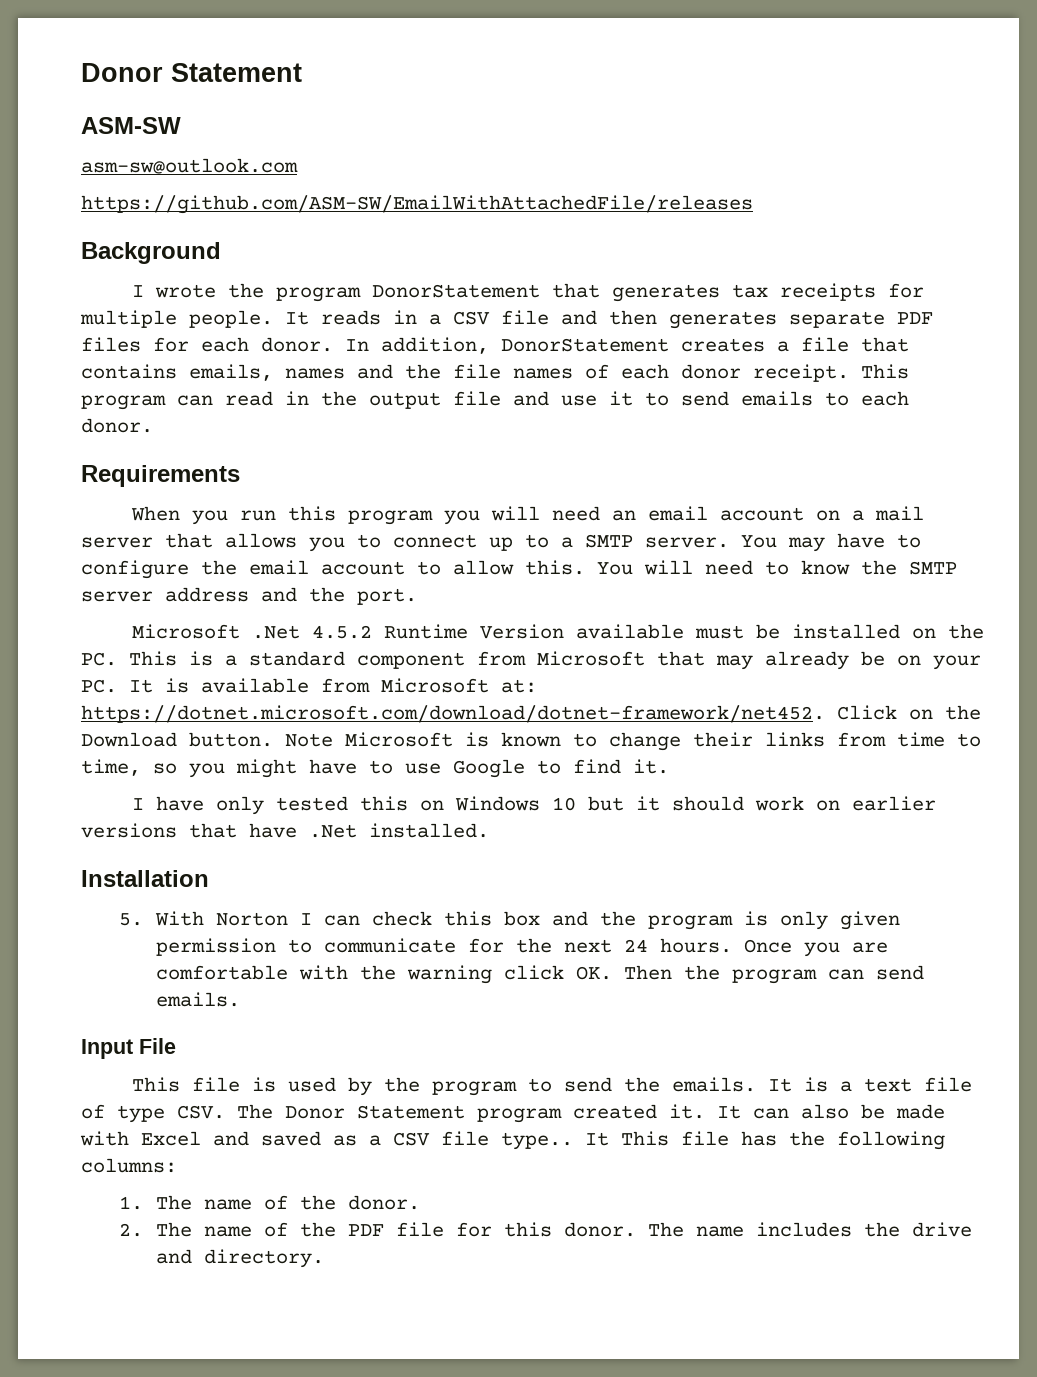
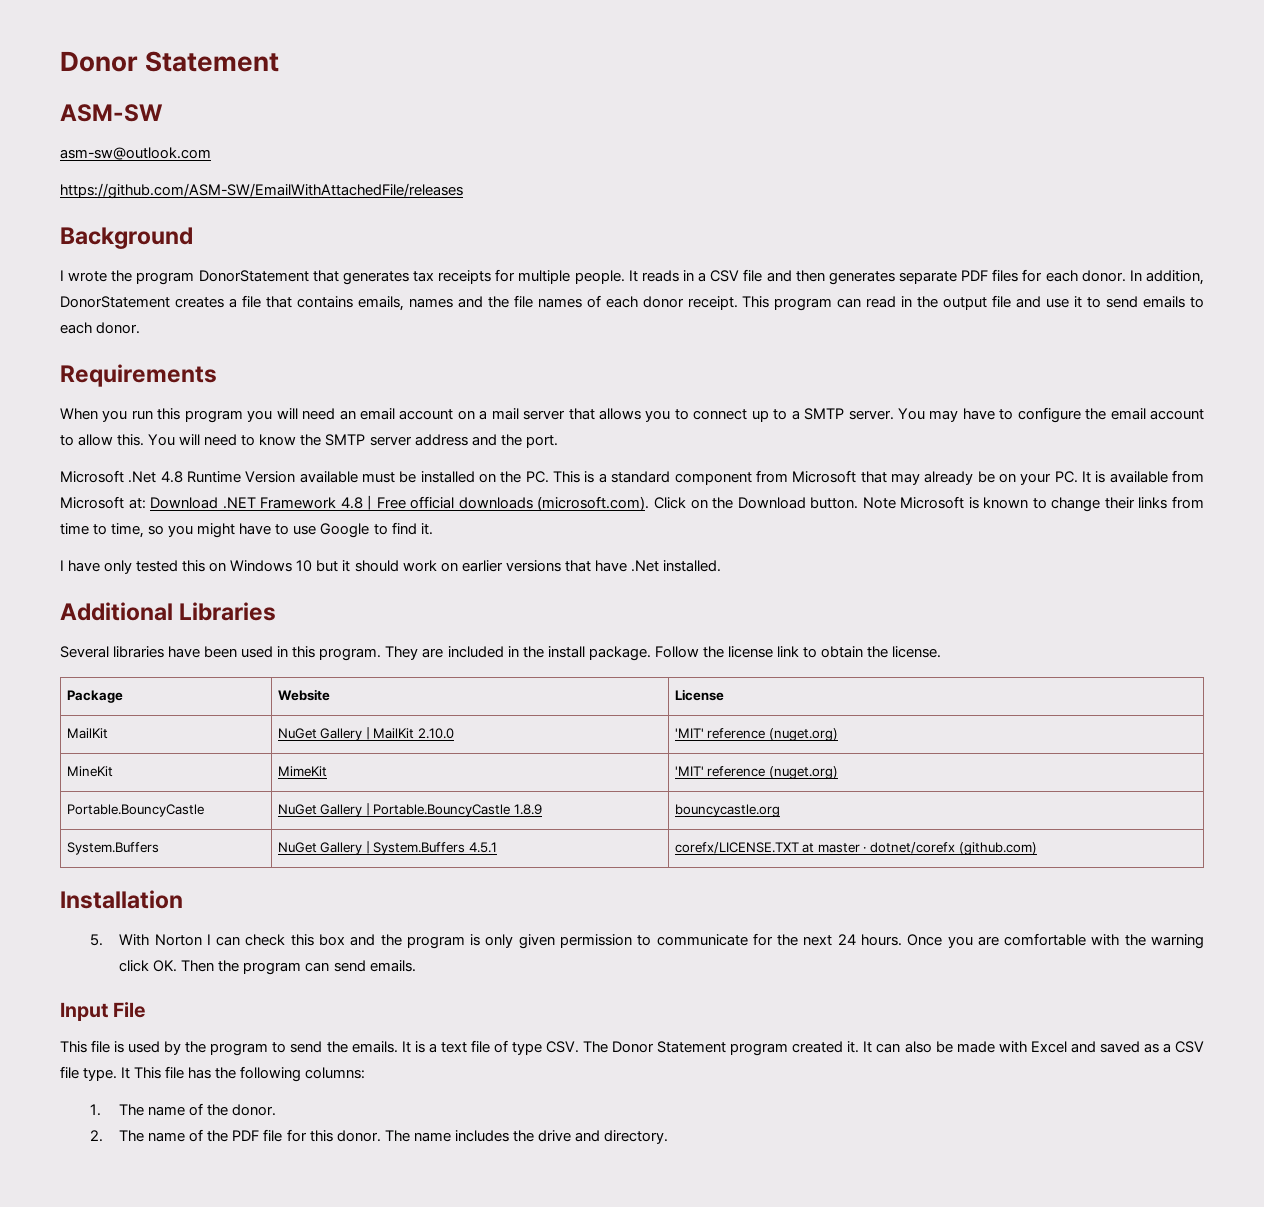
[312,625,373,639] 4.5.2 -> [160,471,183,483] 4.8
[81,705,825,723] https://dotnet.microsoft.com/download/dotnet-framework/net452. -> [150,495,650,511] Download .NET Framework 4.8 | Free official downloads (microsoft.com).
(489, 830) none -> [60,602,277,621] [60,646,942,661] [66,690,123,703] [277,689,330,701] [674,689,724,701] [66,728,108,739] [277,727,455,741] [674,728,838,741] [66,766,113,777] [277,766,327,777] [674,766,838,779] [66,804,204,817] [277,803,543,817] [674,804,780,817] [66,842,159,855] [277,841,498,855] [674,842,1037,855] // Additional Libraries // Several libraries have been used in this program. They are included in the install package. Follow the license link to obtain the license. // Package | Website | License // MailKit | NuGet Gallery | MailKit 2.10.0 | 'MIT' reference (nuget.org) // MineKit | MimeKit | 'MIT' reference (nuget.org) // Portable.BouncyCastle | NuGet Gallery | Portable.BouncyCastle 1.8.9 | bouncycastle.org // System.Buffers | NuGet Gallery | System.Buffers 4.5.1 | corefx/LICENSE.TXT at master · dotnet/corefx (github.com)
[501,1132,573,1150] type.. -> [83,1068,118,1081] type.

